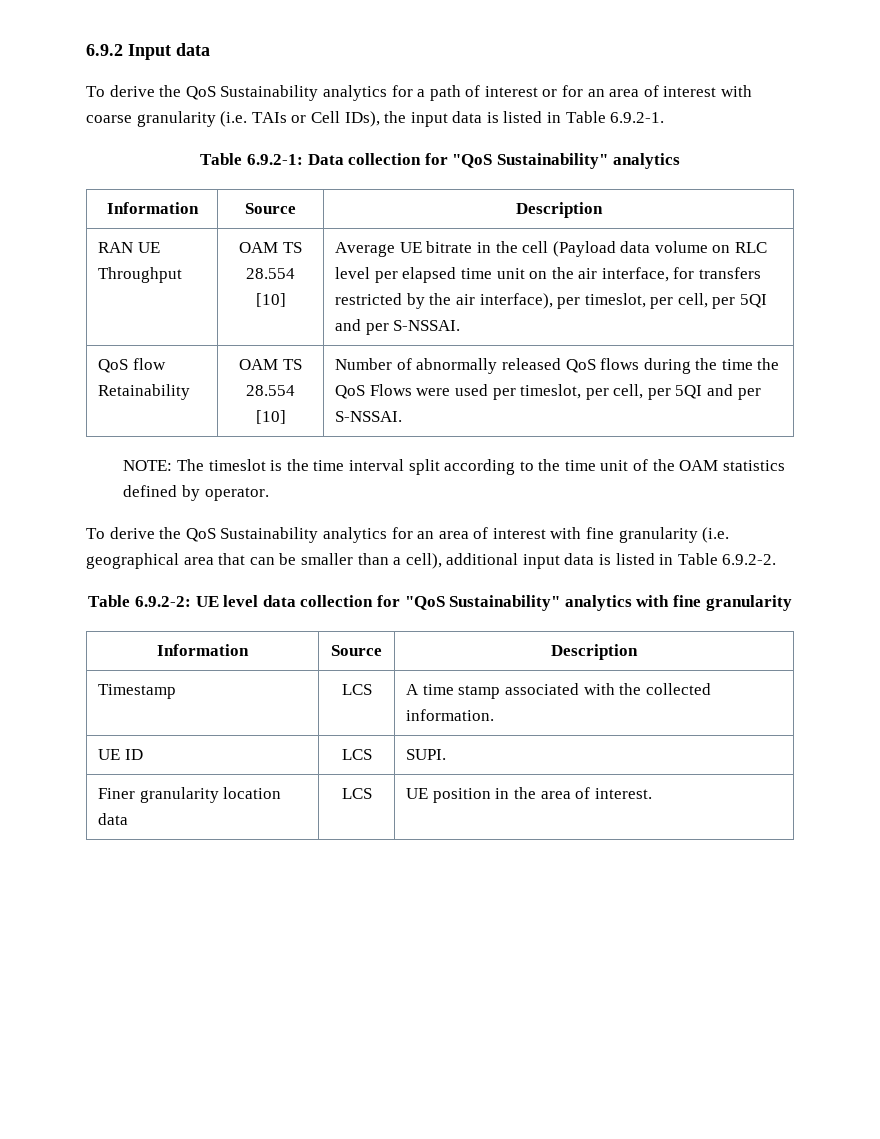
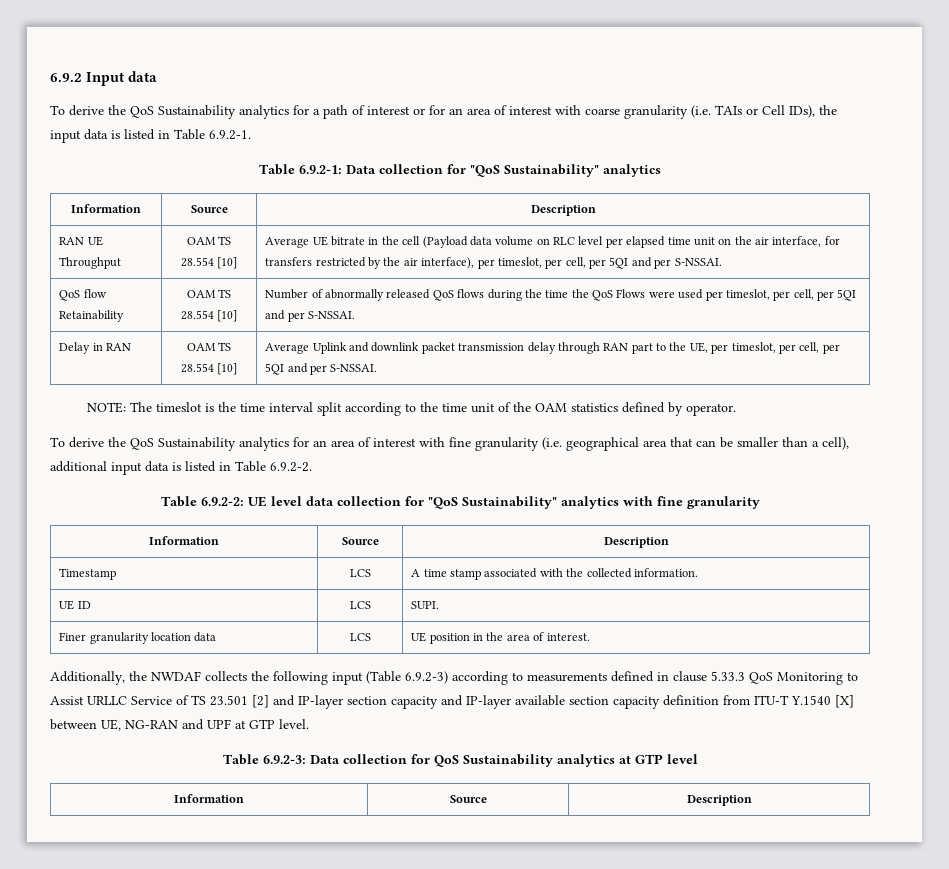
(403, 416) none -> [59,342,132,354] [186,342,232,351] [180,363,238,375] [265,342,840,354] [265,363,378,375] // Delay in RAN | OAM TS 28.554 [10] | Average Uplink and downlink packet transmission delay through RAN part to the UE, per timeslot, per cell, per 5QI and per S-NSSAI.
(652, 793) none -> [50,671,858,685] [50,695,854,709] [50,719,309,731] [222,754,698,767] [174,794,244,803] [449,795,487,803] [686,795,752,806] // Additionally, the NWDAF collects the following input (Table 6.9.2-3) according to measurements defined in clause 5.33.3 QoS Monitoring to Assist URLLC Service of TS 23.501 [2] and IP-layer section capacity and IP-layer available section capacity definition from ITU-T Y.1540 [X] between UE, NG-RAN and UPF at GTP level. // Table 6.9.2-3: Data collection for QoS Sustainability analytics at GTP level // Information | Source | Description

